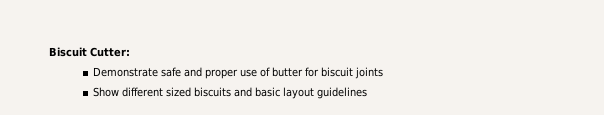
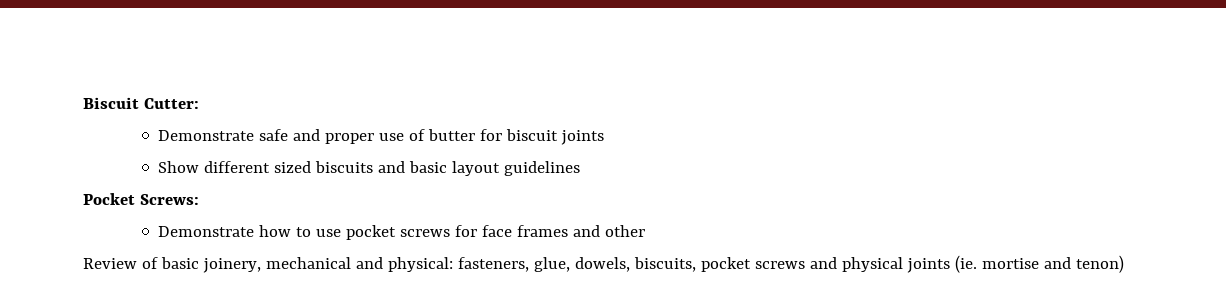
(367, 93) none -> [83,193,199,205] [158,225,646,240] [83,255,1124,273] // Pocket Screws: // Demonstrate how to use pocket screws for face frames and other // Review of basic joinery, mechanical and physical: fasteners, glue, dowels, biscuits, pocket screws and physical joints (ie. mortise and tenon)

